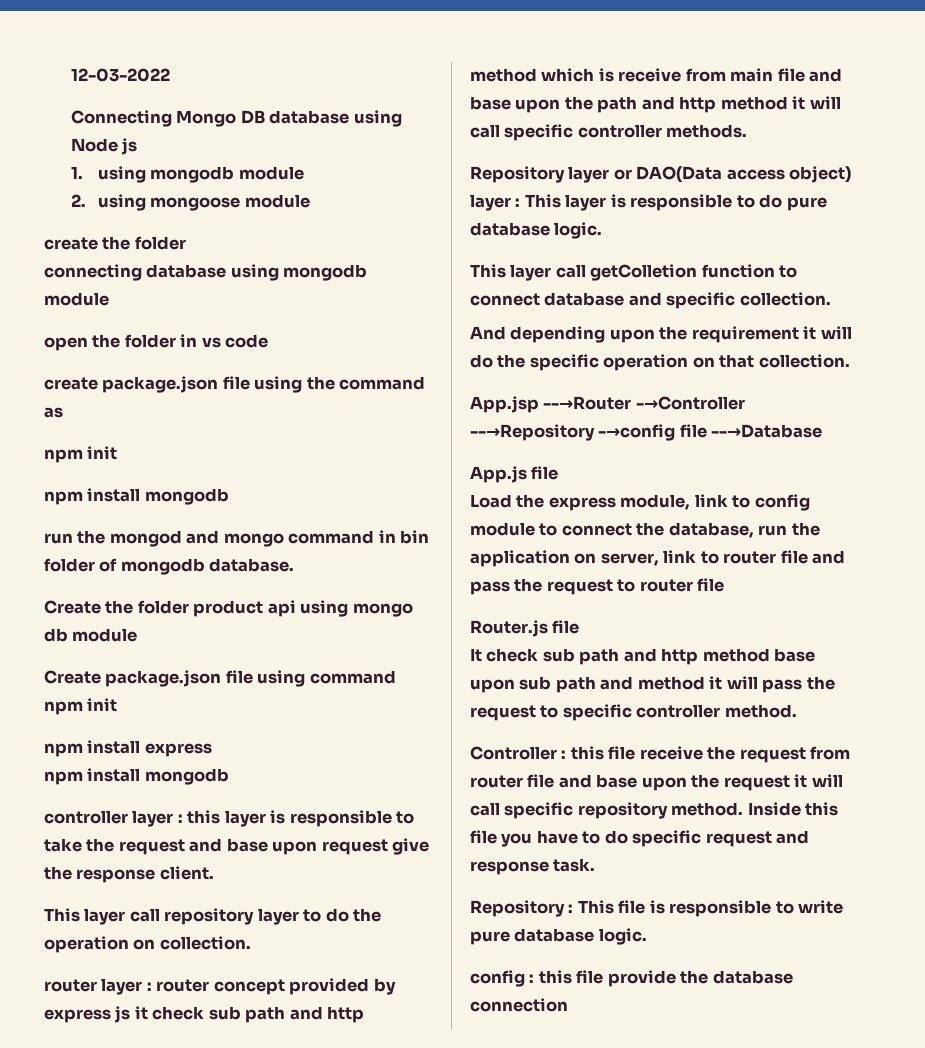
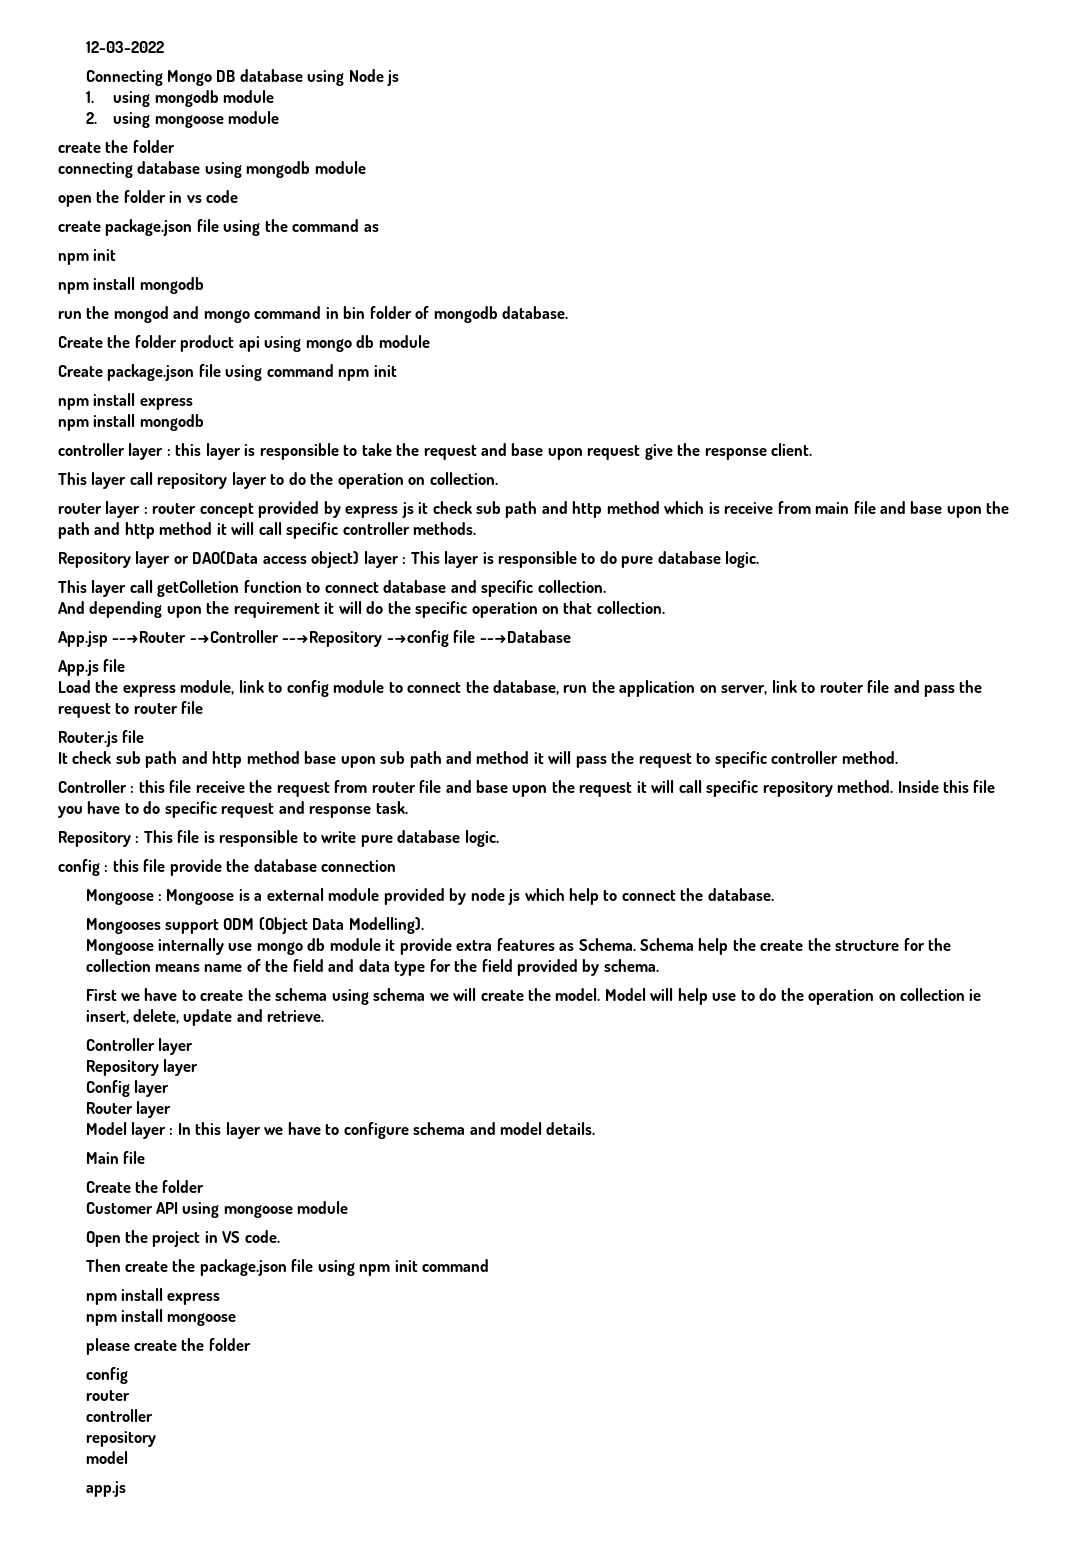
(568, 1005) none -> [85,888,774,905] [85,917,424,934] [85,938,952,955] [85,959,659,976] [85,988,982,1005] [85,1009,325,1026] [85,1038,193,1055] [85,1059,198,1076] [85,1080,169,1097] [85,1101,171,1118] [85,1122,596,1139] [85,1151,145,1164] [85,1180,205,1193] [85,1201,349,1218] [85,1230,280,1247] [85,1259,490,1276] [85,1288,221,1305] [85,1309,237,1326] [85,1338,251,1355] [85,1367,128,1384] [85,1390,130,1401] [85,1409,153,1422] [85,1431,156,1447] [85,1451,128,1464] [85,1481,126,1497] // Mongoose : Mongoose is a external module provided by node js which help to connect the database. // Mongooses support ODM (Object Data Modelling). // Mongoose internally use mongo db module it provide extra features as Schema. Schema help the create the structure for the collection means name of the field and data type for the field provided by schema. // First we have to create the schema using schema we will create the model. Model will help use to do the operation on collection ie insert, delete, update and retrieve. // Controller layer // Repository layer // Config layer // Router layer // Model layer : In this layer we have to configure schema and model details. // Main file // Create the folder // Customer API using mongoose module // Open the project in VS code. // Then create the package.json file using npm init command // npm install express // npm install mongoose // please create the folder // config // router // controller // repository // model // app.js

